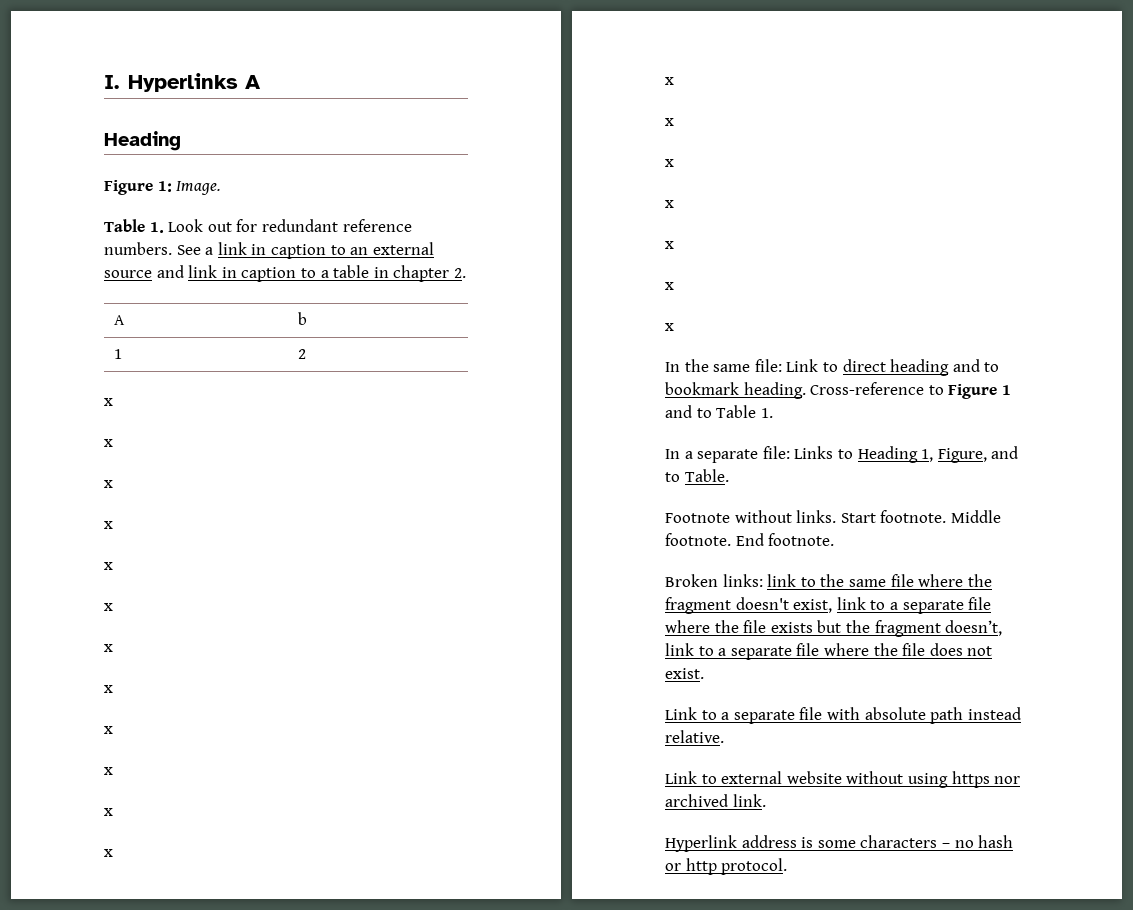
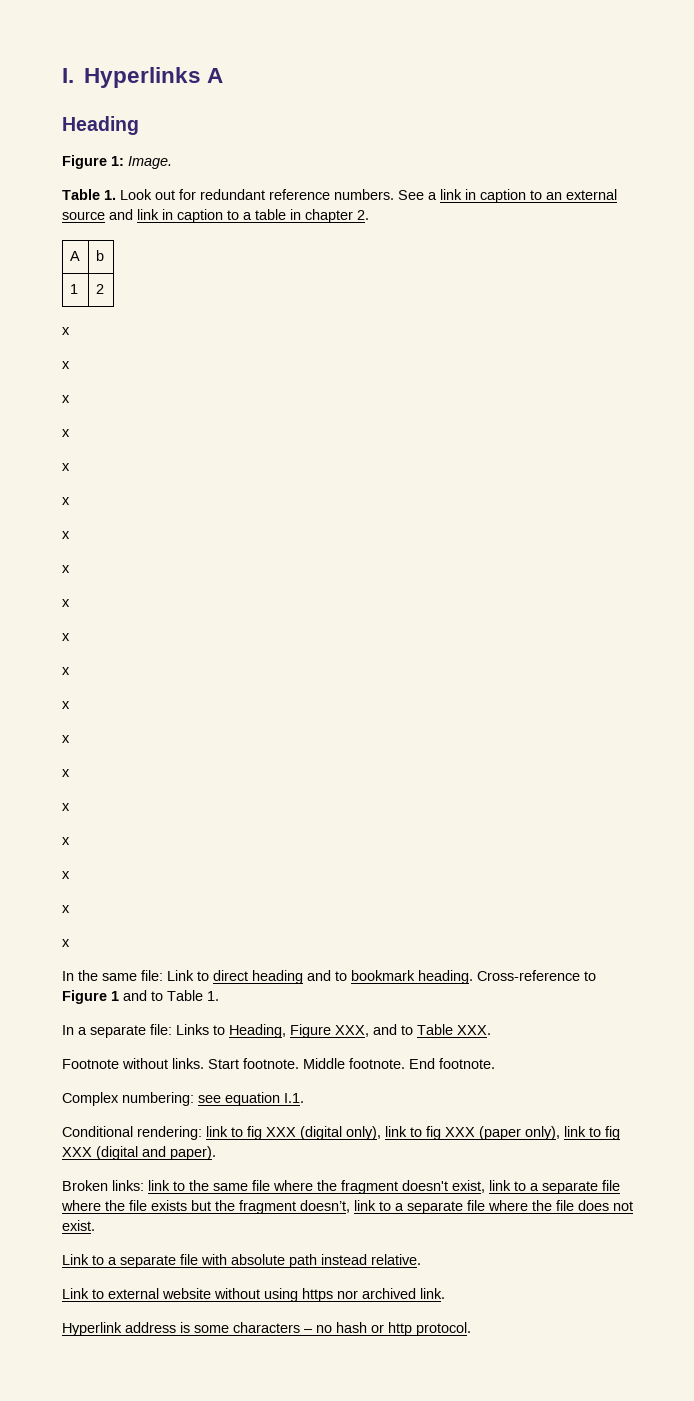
[857,446,1019,463] [665,469,729,482] Heading 1, Figure, and to Table. -> [229,1024,491,1038] Heading, Figure XXX, and to Table XXX.
(835, 539) none -> [62,1092,304,1106] [62,1126,620,1140] [62,1146,216,1160] // Complex numbering: see equation I.1. // Conditional rendering: link to fig XXX (digital only), link to fig XXX (paper only), link to fig XXX (digital and paper).

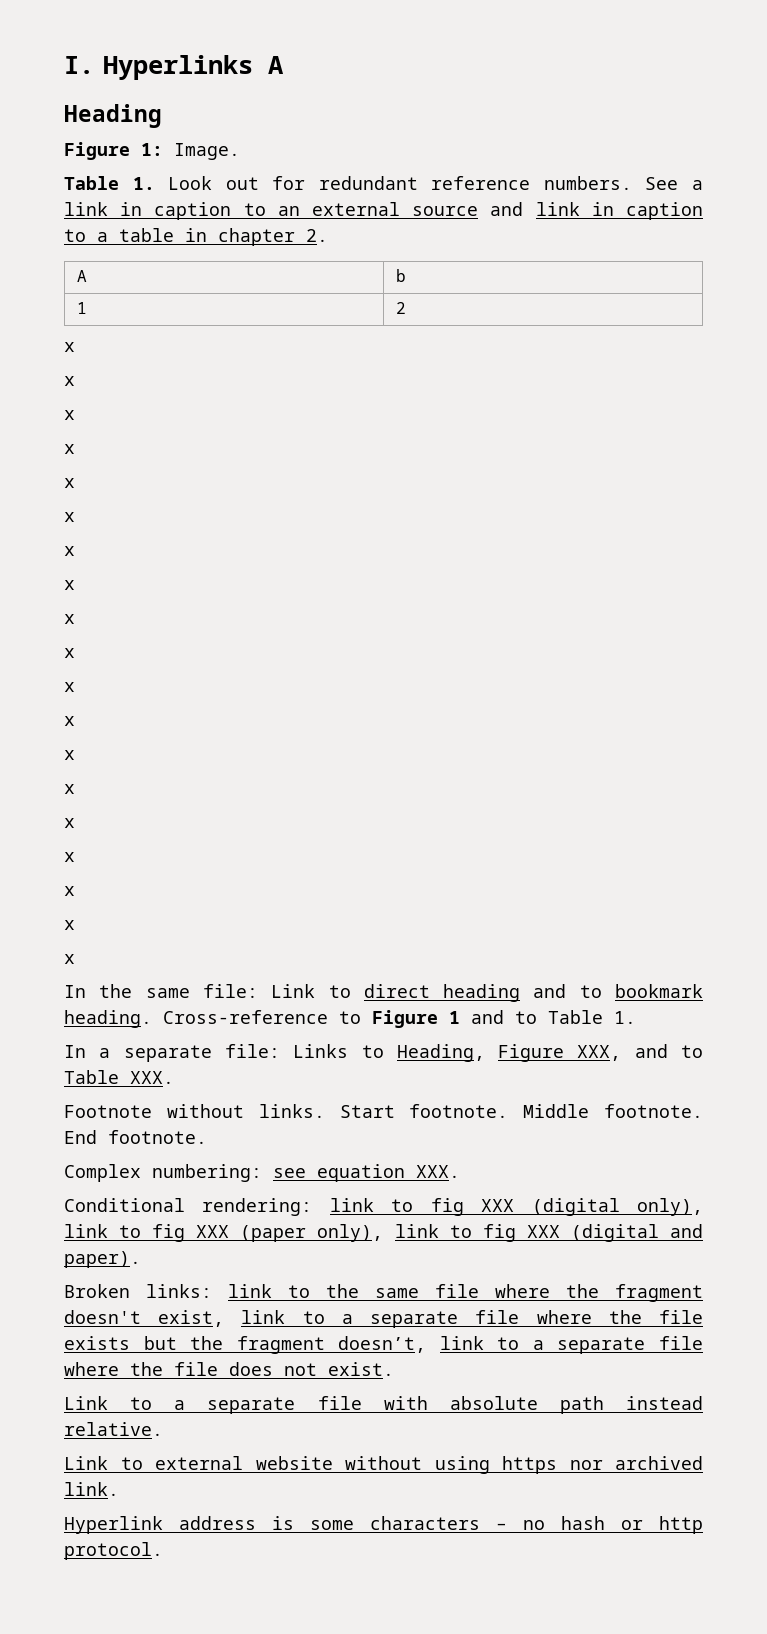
[284,1093,304,1103] I.1. -> [416,1165,460,1178] XXX.

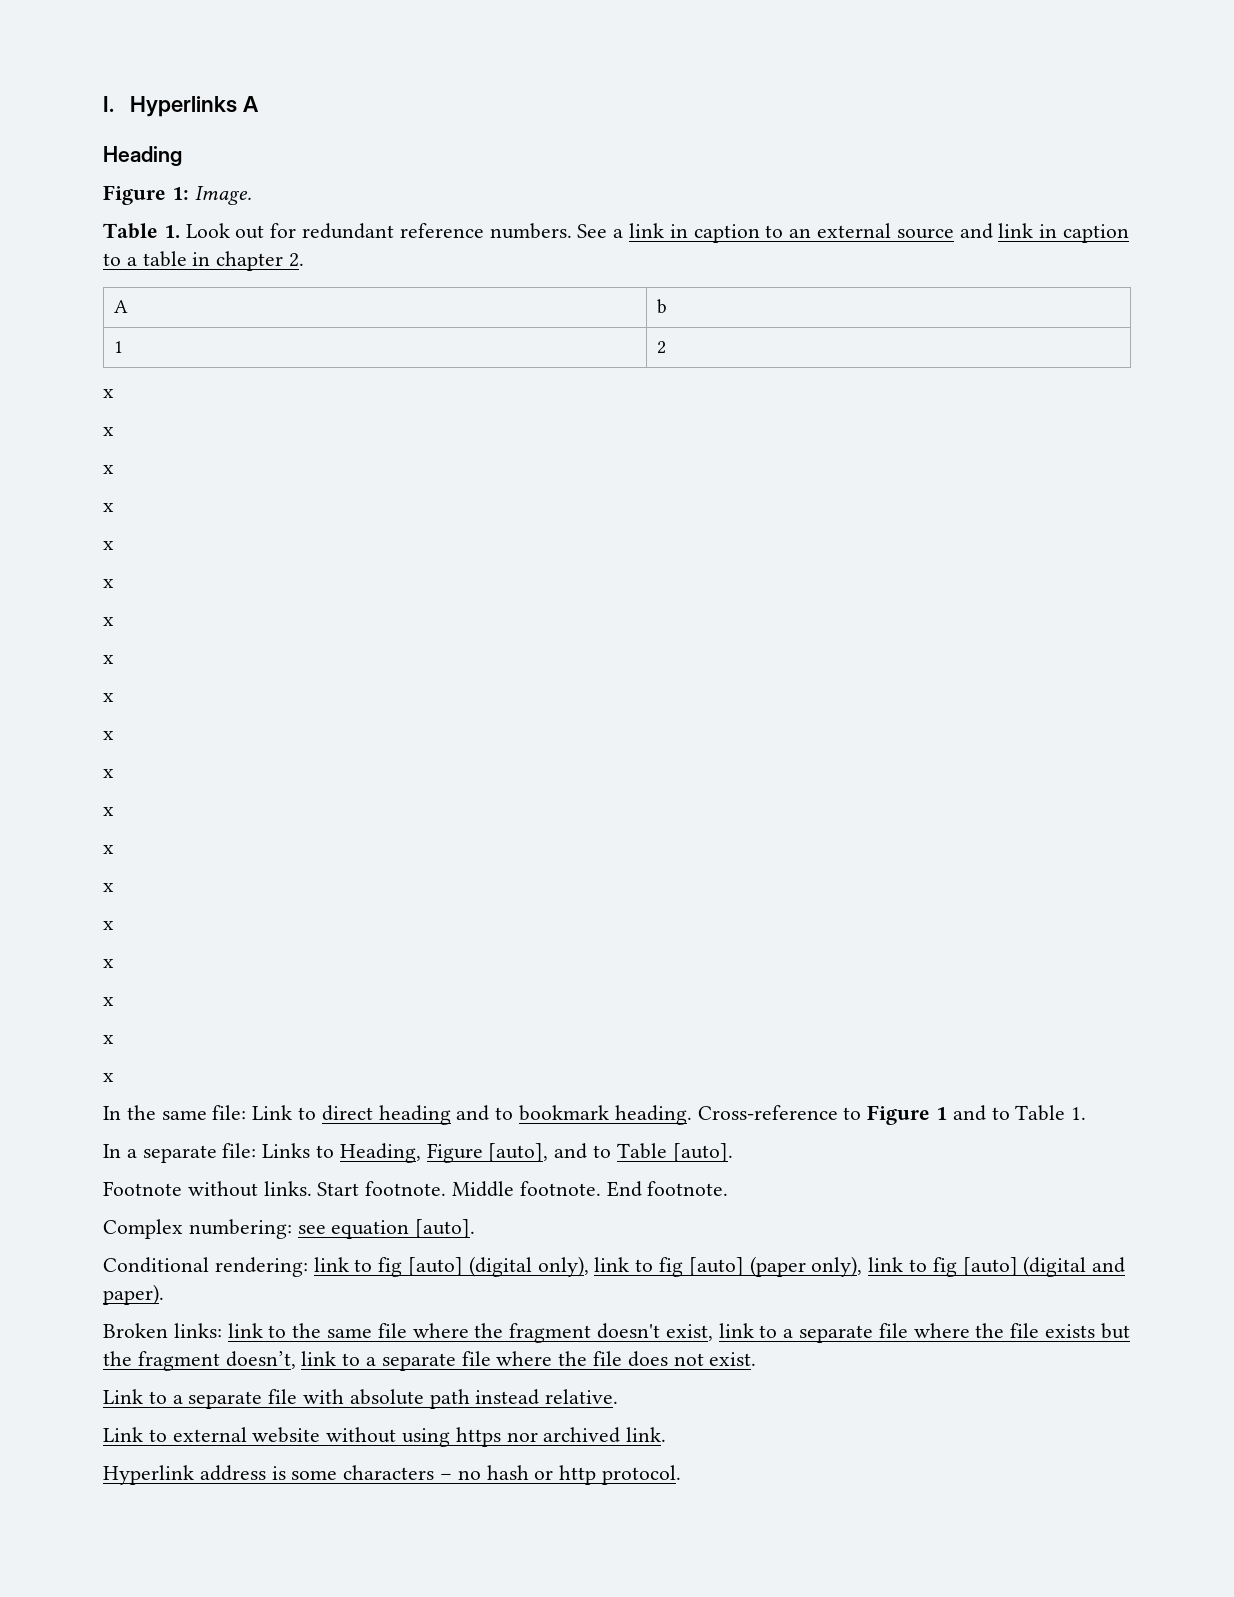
[577,1044,703,1061] [64,1070,174,1084] XXX, and to Table XXX. -> [488,1143,733,1162] [auto], and to Table [auto].
[416,1165,460,1178] XXX. -> [415,1219,476,1238] [auto].
[481,1199,515,1212] XXX -> [408,1257,464,1276] [auto]
[196,1225,230,1238] XXX -> [688,1257,744,1276] [auto]
[526,1225,560,1238] XXX -> [962,1257,1018,1276] [auto]

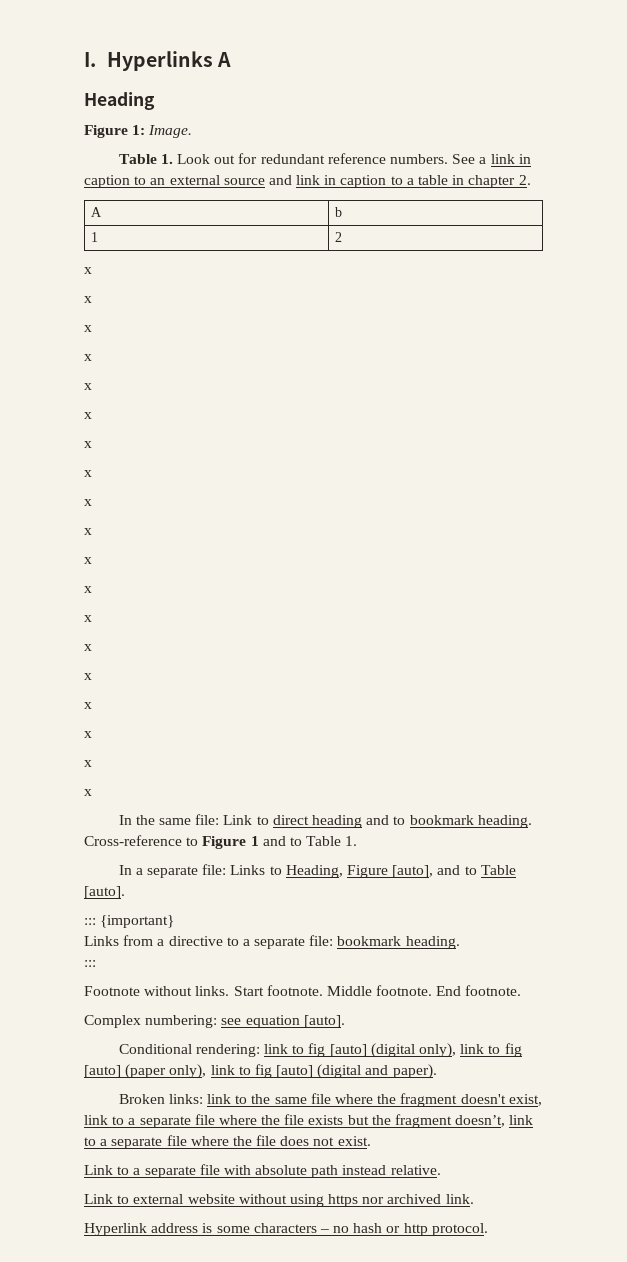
(733, 1152) none -> [84,915,175,928] [84,935,460,949] [84,960,96,967] // ::: {important} // Links from a directive to a separate file: bookmark heading. // :::

